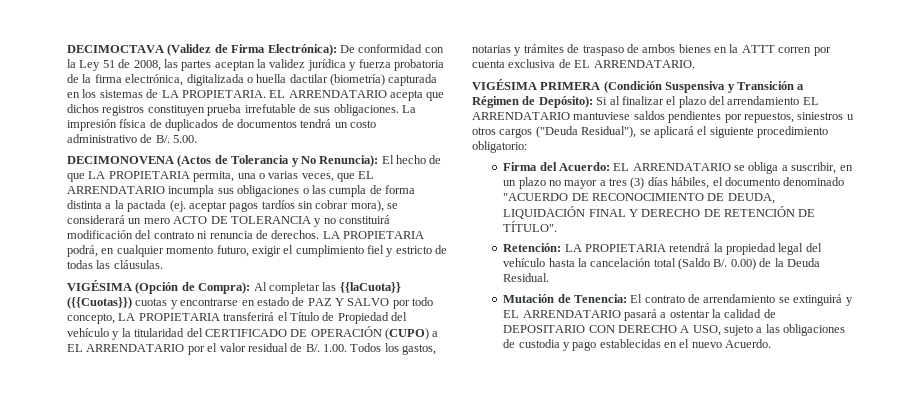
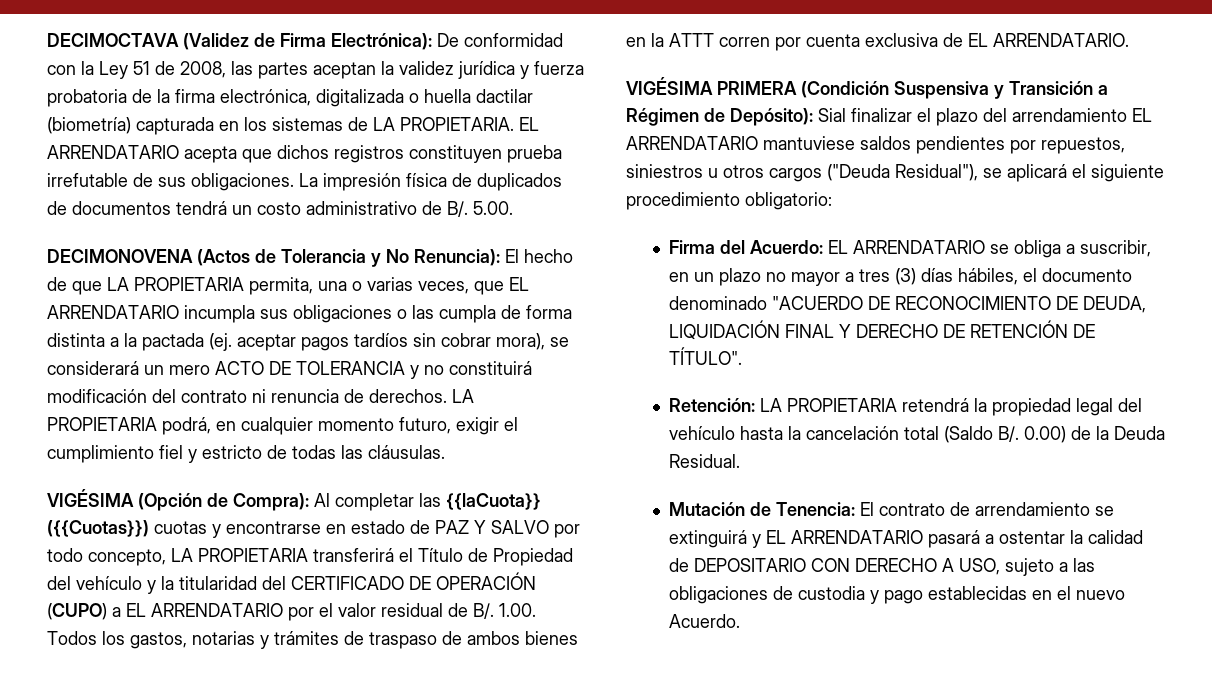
[596,96,620,105] Si al -> [818,108,846,122] Sial

